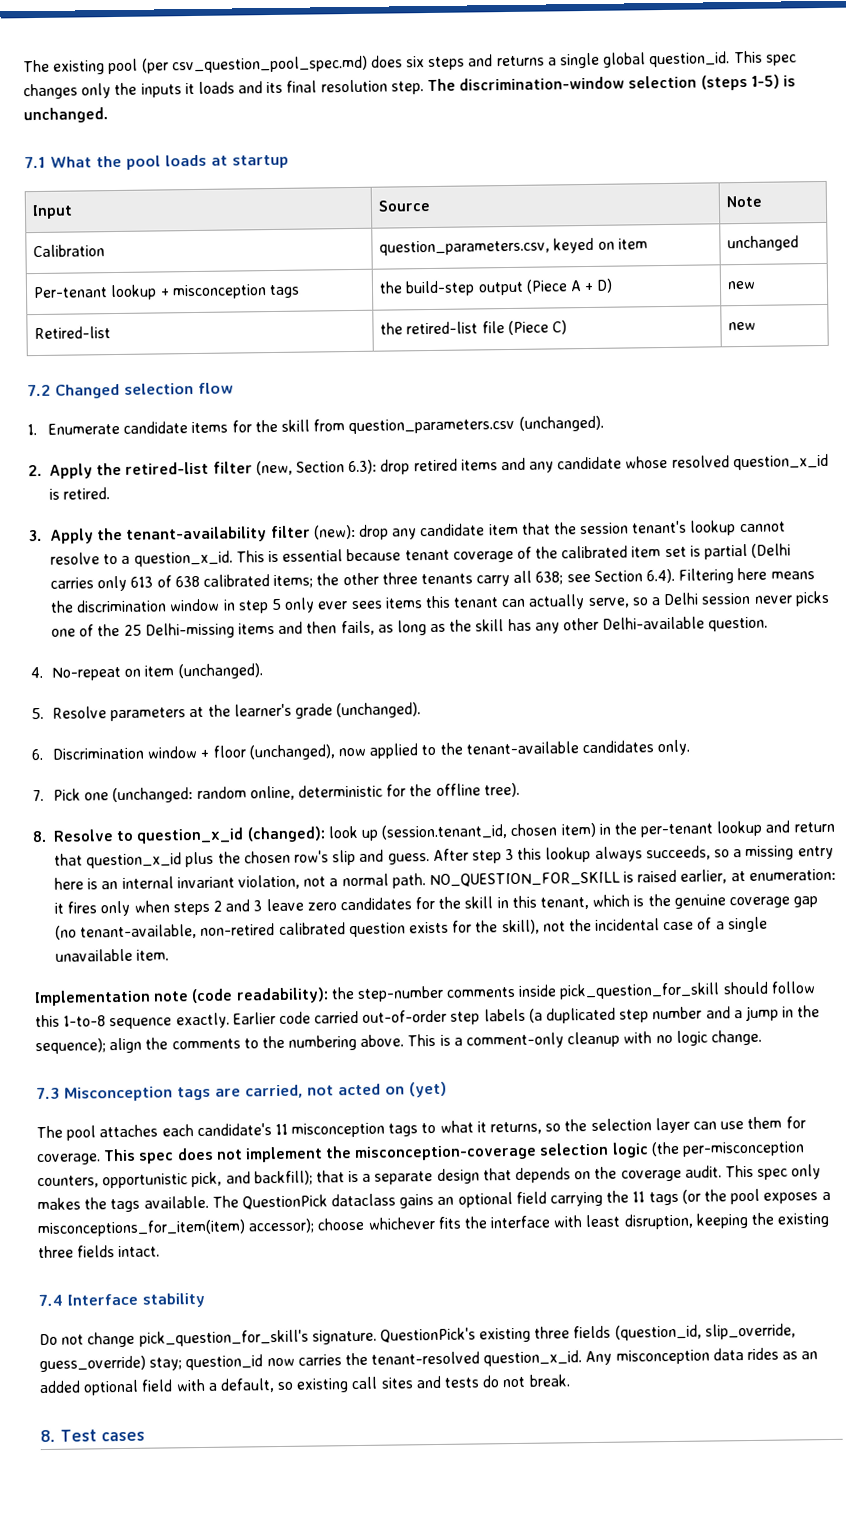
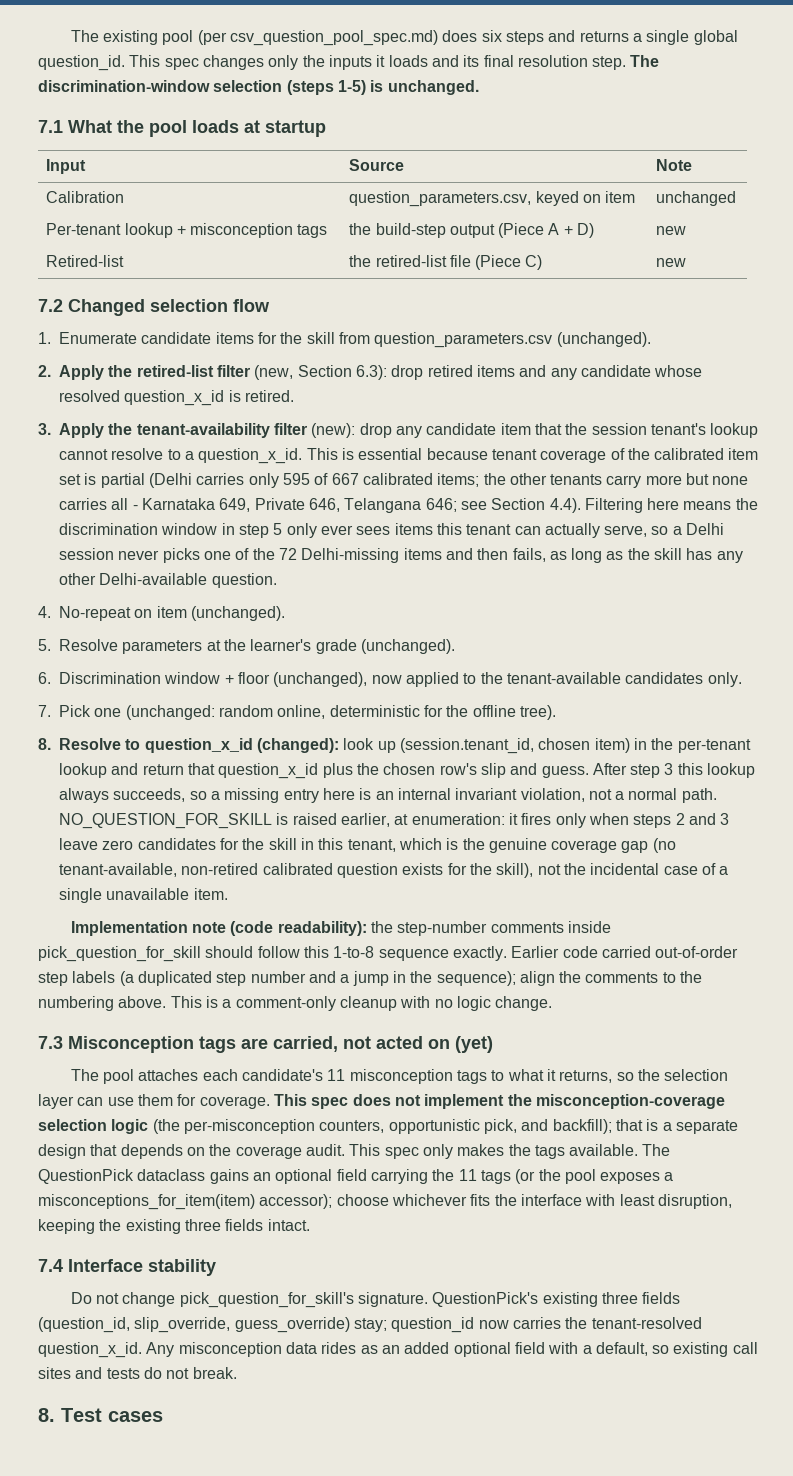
[130,575,200,588] 613 of 638 -> [282,473,359,485] 595 of 667
[381,572,418,585] three -> (547, 479) none
[513,570,564,585] all 638; -> [645,473,749,485] [59,498,457,513] more but none carries all - Karnataka 649, Private 646, Telangana 646;
[645,568,675,584] 6.4). -> [549,498,581,513] 4.4).
[123,624,142,636] 25 -> [278,548,297,560] 72

